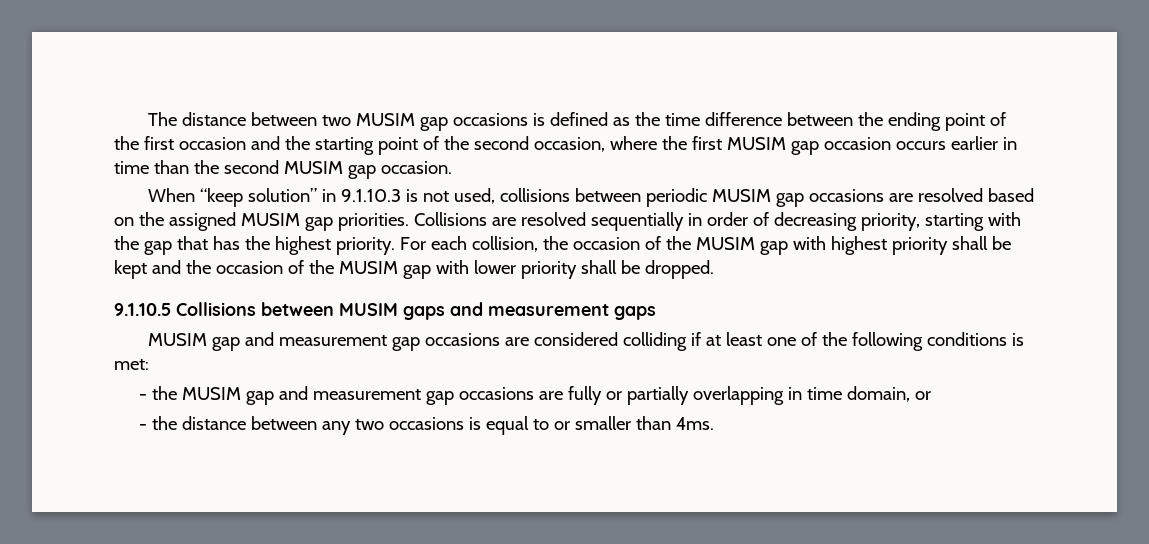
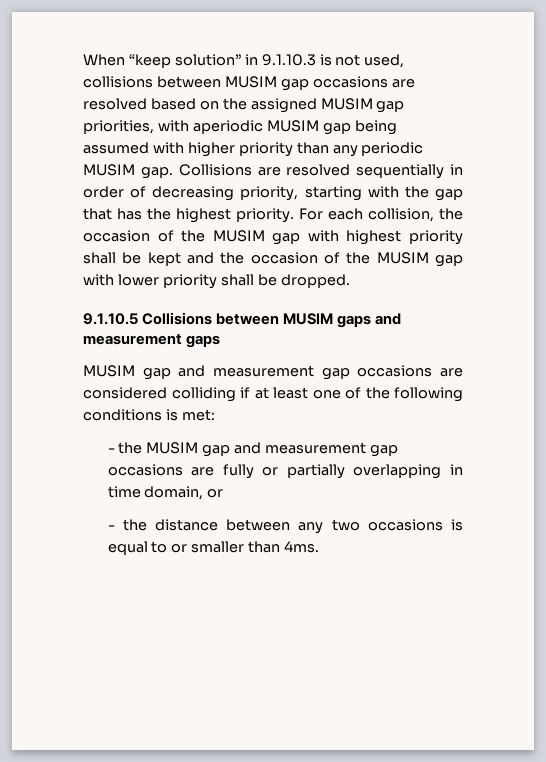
[147,112,1006,131] [114,136,1017,155] [114,160,452,179] The distance between two MUSIM gap occasions is defined as the time difference between the ending point of the first occasion and the starting point of the second occasion, where the first MUSIM gap occasion occurs earlier in time than the second MUSIM gap occasion. // -> (83, 60) none
[645,188,707,207] periodic -> (221, 82) none
[337,213,409,231] priorities. -> [83,120,397,135] [83,142,424,157] [83,164,173,179] priorities, with aperiodic MUSIM gap being assumed with higher priority than any periodic MUSIM gap.

